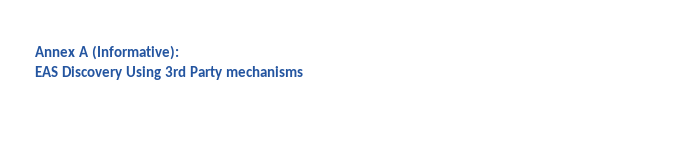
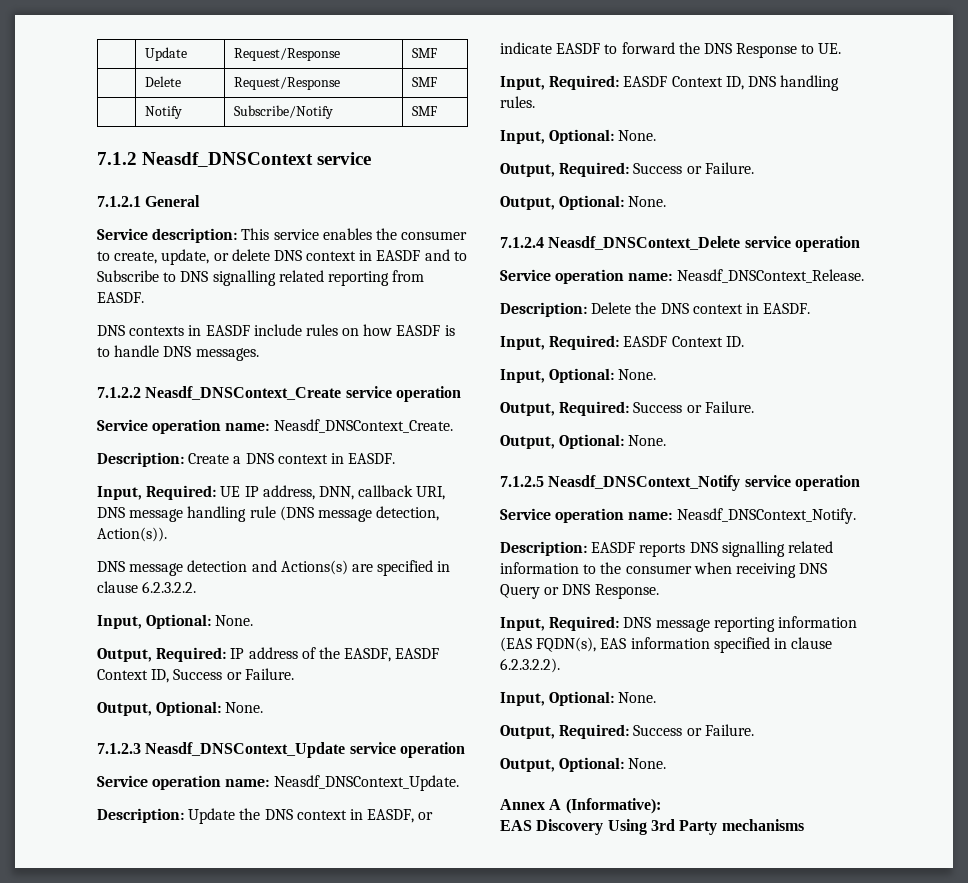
(35, 51) none -> [144,47,187,61] [233,48,340,61] [411,48,437,58] [144,76,181,87] [233,77,340,90] [411,77,437,87] [144,106,182,119] [233,105,333,119] [411,106,437,116] [97,152,372,167] [97,195,201,207] [97,228,468,243] [97,249,467,265] [97,270,425,286] [97,292,144,303] [97,324,455,336] [97,345,259,361] [97,386,461,402] [97,419,453,434] [97,452,396,467] [97,485,446,500] [97,506,440,522] [97,527,167,542] [97,560,451,576] [97,581,197,593] [97,614,254,629] [97,647,440,662] [97,668,294,683] [97,701,264,716] [97,742,465,758] [97,775,459,791] [97,808,434,824] [500,42,842,58] [500,75,840,91] [500,96,535,108] [500,129,657,144] [500,162,754,177] [500,195,667,210] [500,236,860,252] [500,269,864,284] [500,302,811,317] [500,335,744,350] [500,368,657,383] [500,401,754,416] [500,434,667,449] [500,475,860,491] [500,508,856,524] [500,541,833,557] [500,562,828,578] [500,584,659,599] [500,616,857,632] [500,637,833,653] [500,658,560,673] [500,691,657,706] [500,724,754,739] [500,757,667,772] | Update | Request/Response | SMF // | Delete | Request/Response | SMF // | Notify | Subscribe/Notify | SMF // 7.1.2 Neasdf_DNSContext service // 7.1.2.1 General // Service description: This service enables the consumer to create, update, or delete DNS context in EASDF and to Subscribe to DNS signalling related reporting from EASDF. // DNS contexts in EASDF include rules on how EASDF is to handle DNS messages. // 7.1.2.2 Neasdf_DNSContext_Create service operation // Service operation name: Neasdf_DNSContext_Create. // Description: Create a DNS context in EASDF. // Input, Required: UE IP address, DNN, callback URI, DNS message handling rule (DNS message detection, Action(s)). // DNS message detection and Actions(s) are specified in clause 6.2.3.2.2. // Input, Optional: None. // Output, Required: IP address of the EASDF, EASDF Context ID, Success or Failure. // Output, Optional: None. // 7.1.2.3 Neasdf_DNSContext_Update service operation // Service operation name: Neasdf_DNSContext_Update. // Description: Update the DNS context in EASDF, or indicate EASDF to forward the DNS Response to UE. // Input, Required: EASDF Context ID, DNS handling rules. // Input, Optional: None. // Output, Required: Success or Failure. // Output, Optional: None. // 7.1.2.4 Neasdf_DNSContext_Delete service operation // Service operation name: Neasdf_DNSContext_Release. // Description: Delete the DNS context in EASDF. // Input, Required: EASDF Context ID. // Input, Optional: None. // Output, Required: Success or Failure. // Output, Optional: None. // 7.1.2.5 Neasdf_DNSContext_Notify service operation // Service operation name: Neasdf_DNSContext_Notify. // Description: EASDF reports DNS signalling related information to the consumer when receiving DNS Query or DNS Response. // Input, Required: DNS message reporting information (EAS FQDN(s), EAS information specified in clause 6.2.3.2.2). // Input, Optional: None. // Output, Required: Success or Failure. // Output, Optional: None. //

